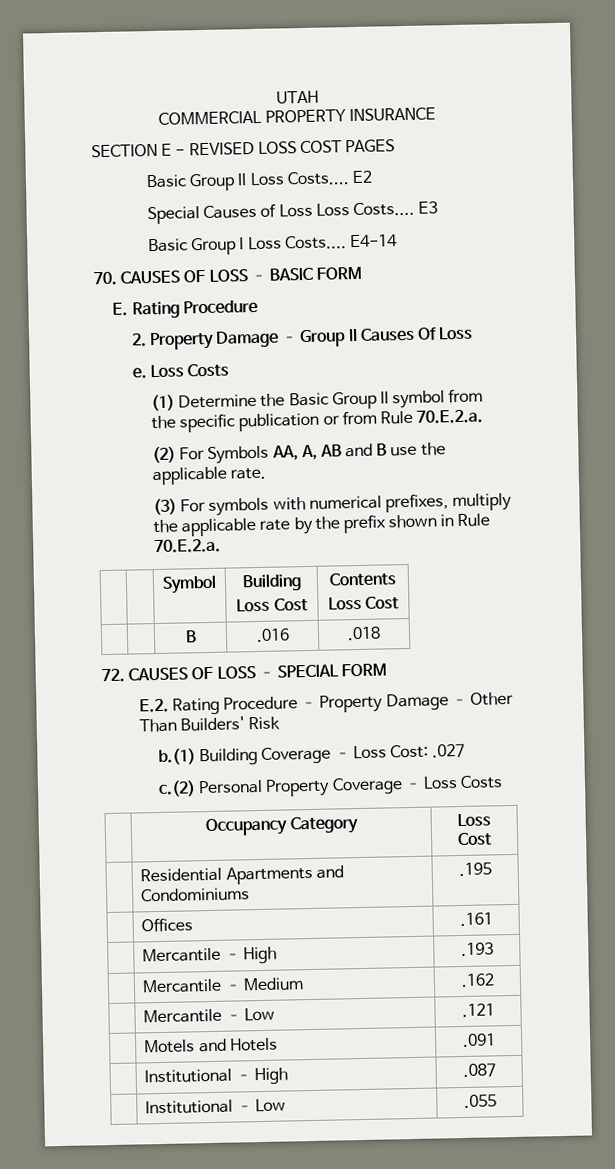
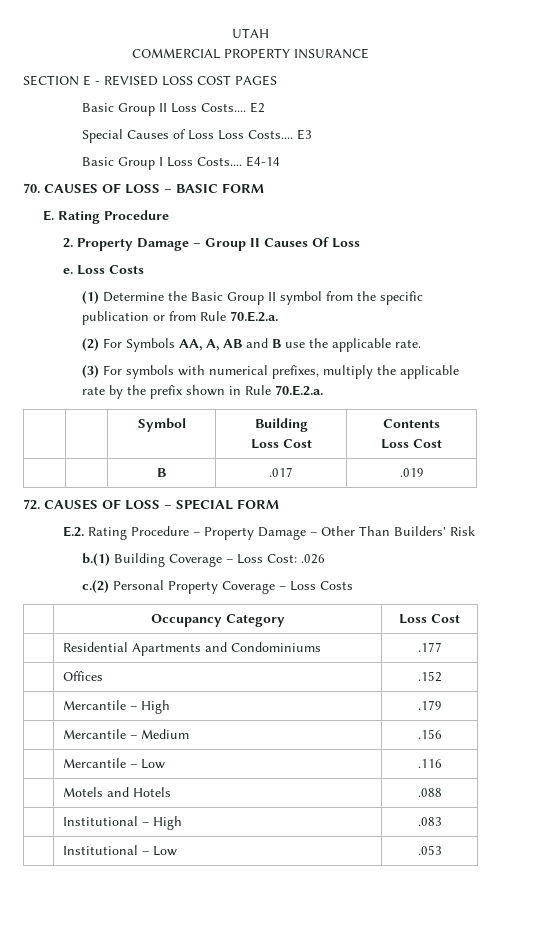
[255,628,290,643] [347,626,381,641] .016 | .018 -> [269,467,293,477] [399,468,424,477] .017 | .019
[432,743,466,758] .027 -> [301,554,326,564] .026
[458,862,492,877] .195 -> [417,642,442,652] .177
[459,912,493,927] .161 -> [417,671,442,682] .152
[460,942,494,957] .193 -> [417,700,442,710] .179
[460,973,495,988] .162 -> [417,729,442,739] .156
[461,1003,495,1018] .121 -> [417,759,442,768] .116
[461,1033,496,1048] .091 -> [417,788,442,797] .088
[462,1063,496,1078] .087 -> [417,817,442,826] .083
[463,1094,497,1109] .055 -> [417,845,442,855] .053

